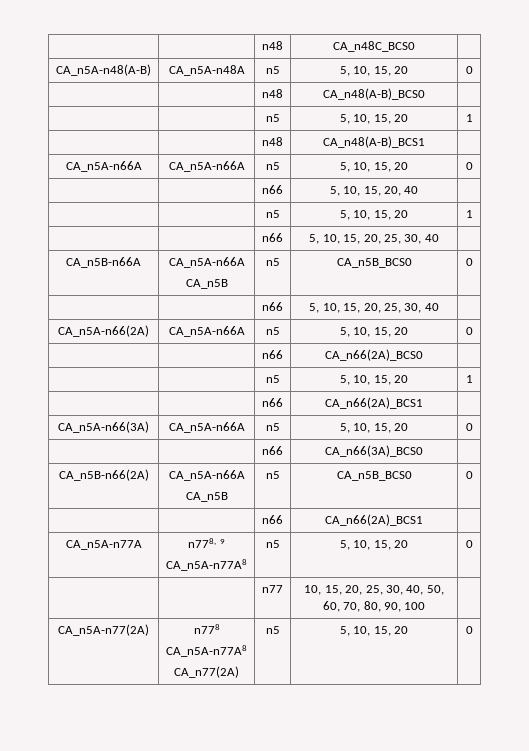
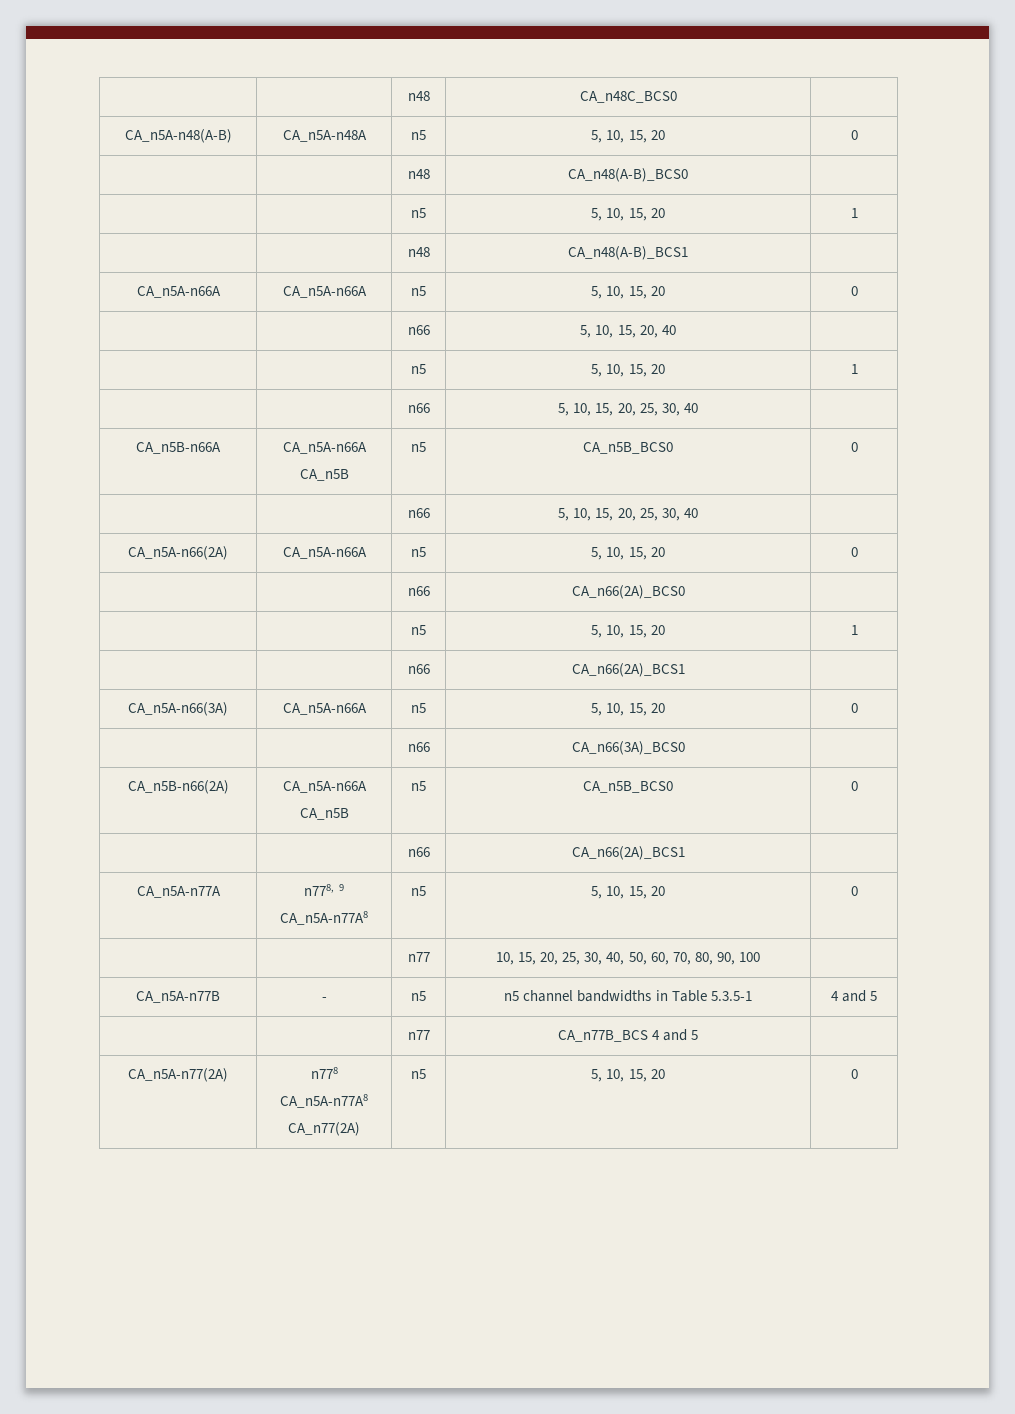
(426, 606) none -> [136,991,220,1003] [321,997,327,1001] [411,991,426,1001] [504,990,752,1002] [830,990,878,1002] [407,1030,430,1040] [557,1029,699,1042] // CA_n5A-n77B | - | n5 | n5 channel bandwidths in Table 5.3.5-1 | 4 and 5 // | | n77 | CA_n77B_BCS 4 and 5 |

